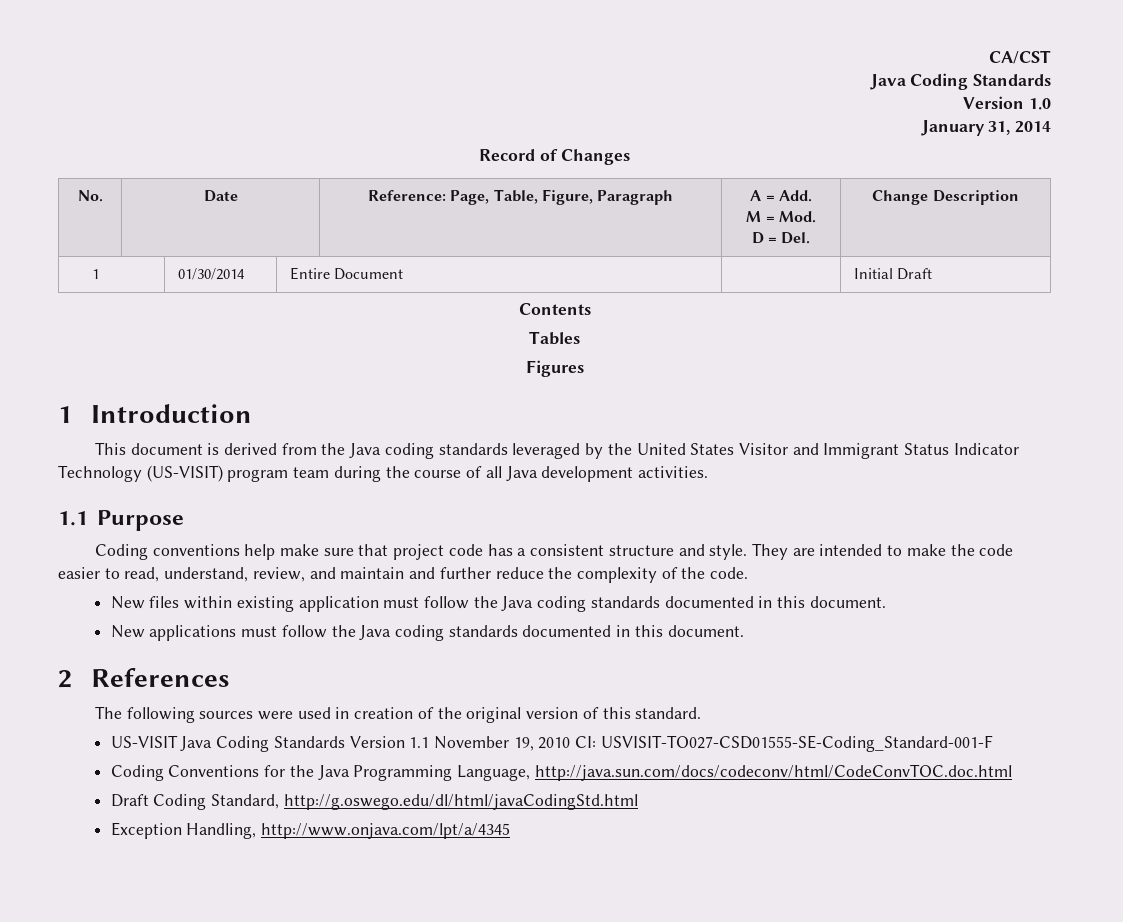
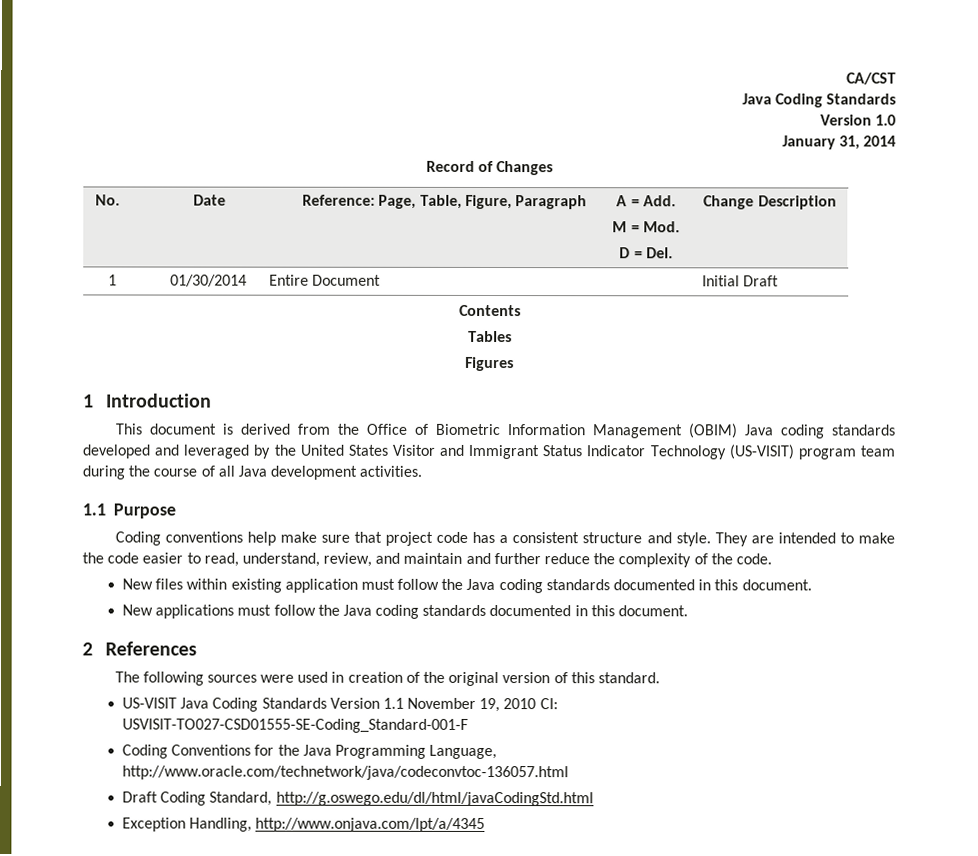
[349,443,508,459] Java coding standards -> [365,423,896,439] [82,444,180,459] Office of Biometric Information Management (OBIM) Java coding standards developed and
[534,764,1012,781] http://java.sun.com/docs/codeconv/html/CodeConvTOC.doc.html -> [122,765,570,781] http://www.oracle.com/technetwork/java/codeconvtoc-136057.html

